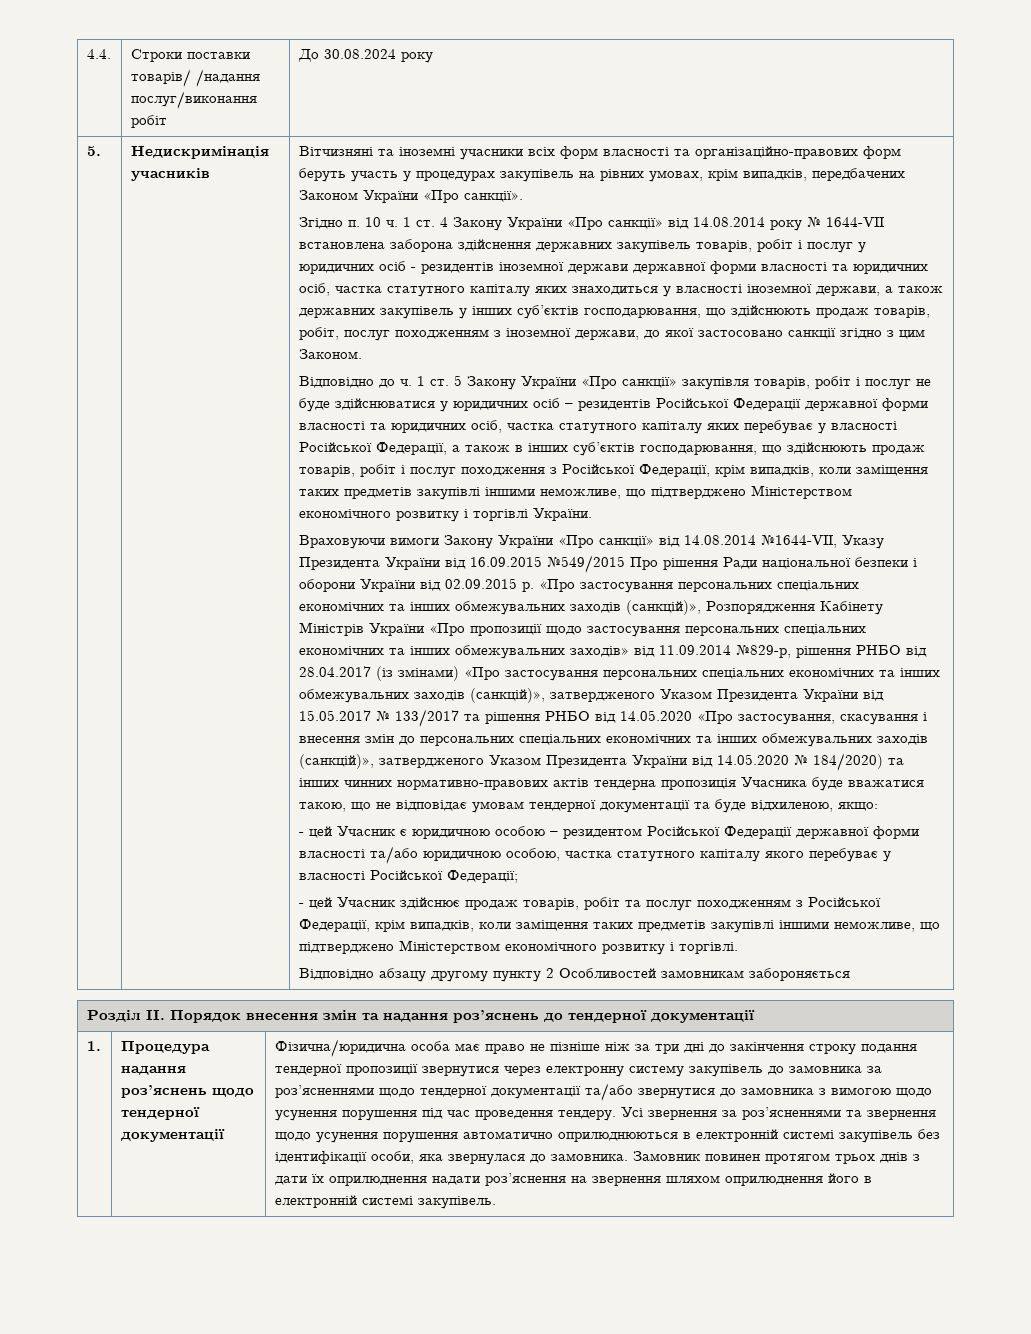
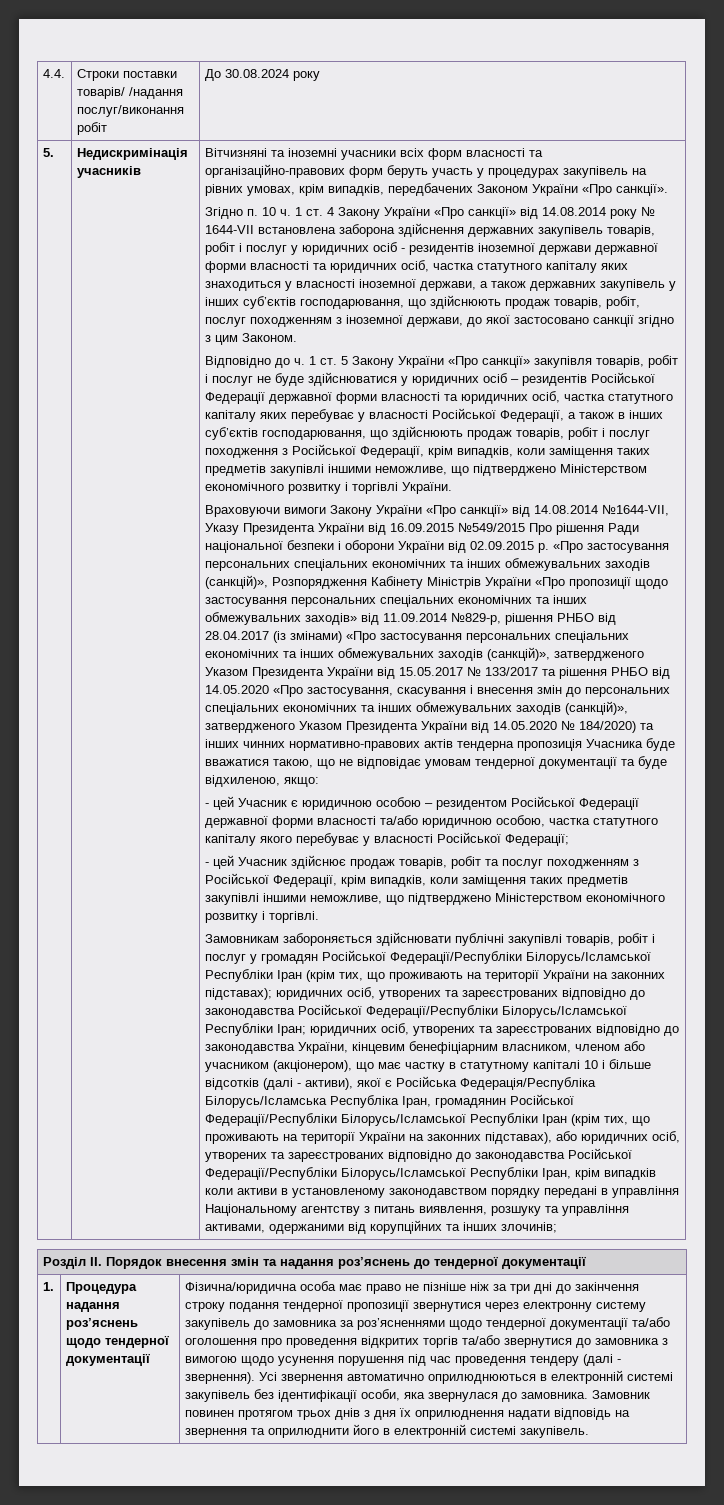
[298,968,850,982] Відповідно абзацу другому пункту 2 Особливостей замовникам забороняється -> [204,932,655,946] [204,950,651,964] [204,969,665,982] [204,987,645,1000] [204,1004,627,1018] [204,1023,679,1036] [204,1041,645,1054] [204,1059,651,1072] [204,1076,596,1090] [204,1094,574,1108] [204,1113,650,1126] [204,1131,680,1144] [204,1148,632,1162] [204,1167,656,1180] [204,1186,679,1198] [204,1204,629,1216] [204,1220,557,1234] Замовникам забороняється здійснювати публічні закупівлі товарів, робіт і послуг у громадян Російської Федерації/Республіки Білорусь/Ісламської Республіки Іран (крім тих, що проживають на території України на законних підставах); юридичних осіб, утворених та зареєстрованих відповідно до законодавства Російської Федерації/Республіки Білорусь/Ісламської Республіки Іран; юридичних осіб, утворених та зареєстрованих відповідно до законодавства України, кінцевим бенефіціарним власником, членом або учасником (акціонером), що має частку в статутному капіталі 10 і більше відсотків (далі - активи), якої є Російська Федерація/Республіка Білорусь/Ісламська Республіка Іран, громадянин Російської Федерації/Республіки Білорусь/Ісламської Республіки Іран (крім тих, що проживають на території України на законних підставах), або юридичних осіб, утворених та зареєстрованих відповідно до законодавства Російської Федерації/Республіки Білорусь/Ісламської Республіки Іран, крім випадків коли активи в установленому законодавством порядку передані в управління Національному агентству з питань виявлення, розшуку та управління активами, одержаними від корупційних та інших злочинів;
(633, 1092) none -> [184,1335,500,1348] оголошення про проведення відкритих торгів та/або
[557,1107,936,1121] [274,1132,458,1143] тендеру. Усі звернення за роз’ясненнями та звернення щодо усунення порушення -> [529,1354,621,1366] [184,1372,343,1384] тендеру (далі - звернення). Усі звернення
[274,1176,307,1185] дати -> [373,1410,396,1420] дня
[484,1173,566,1186] роз’яснення -> [553,1408,611,1420] відповідь
[665,1175,823,1186] шляхом оприлюднення -> [250,1428,349,1438] та оприлюднити

